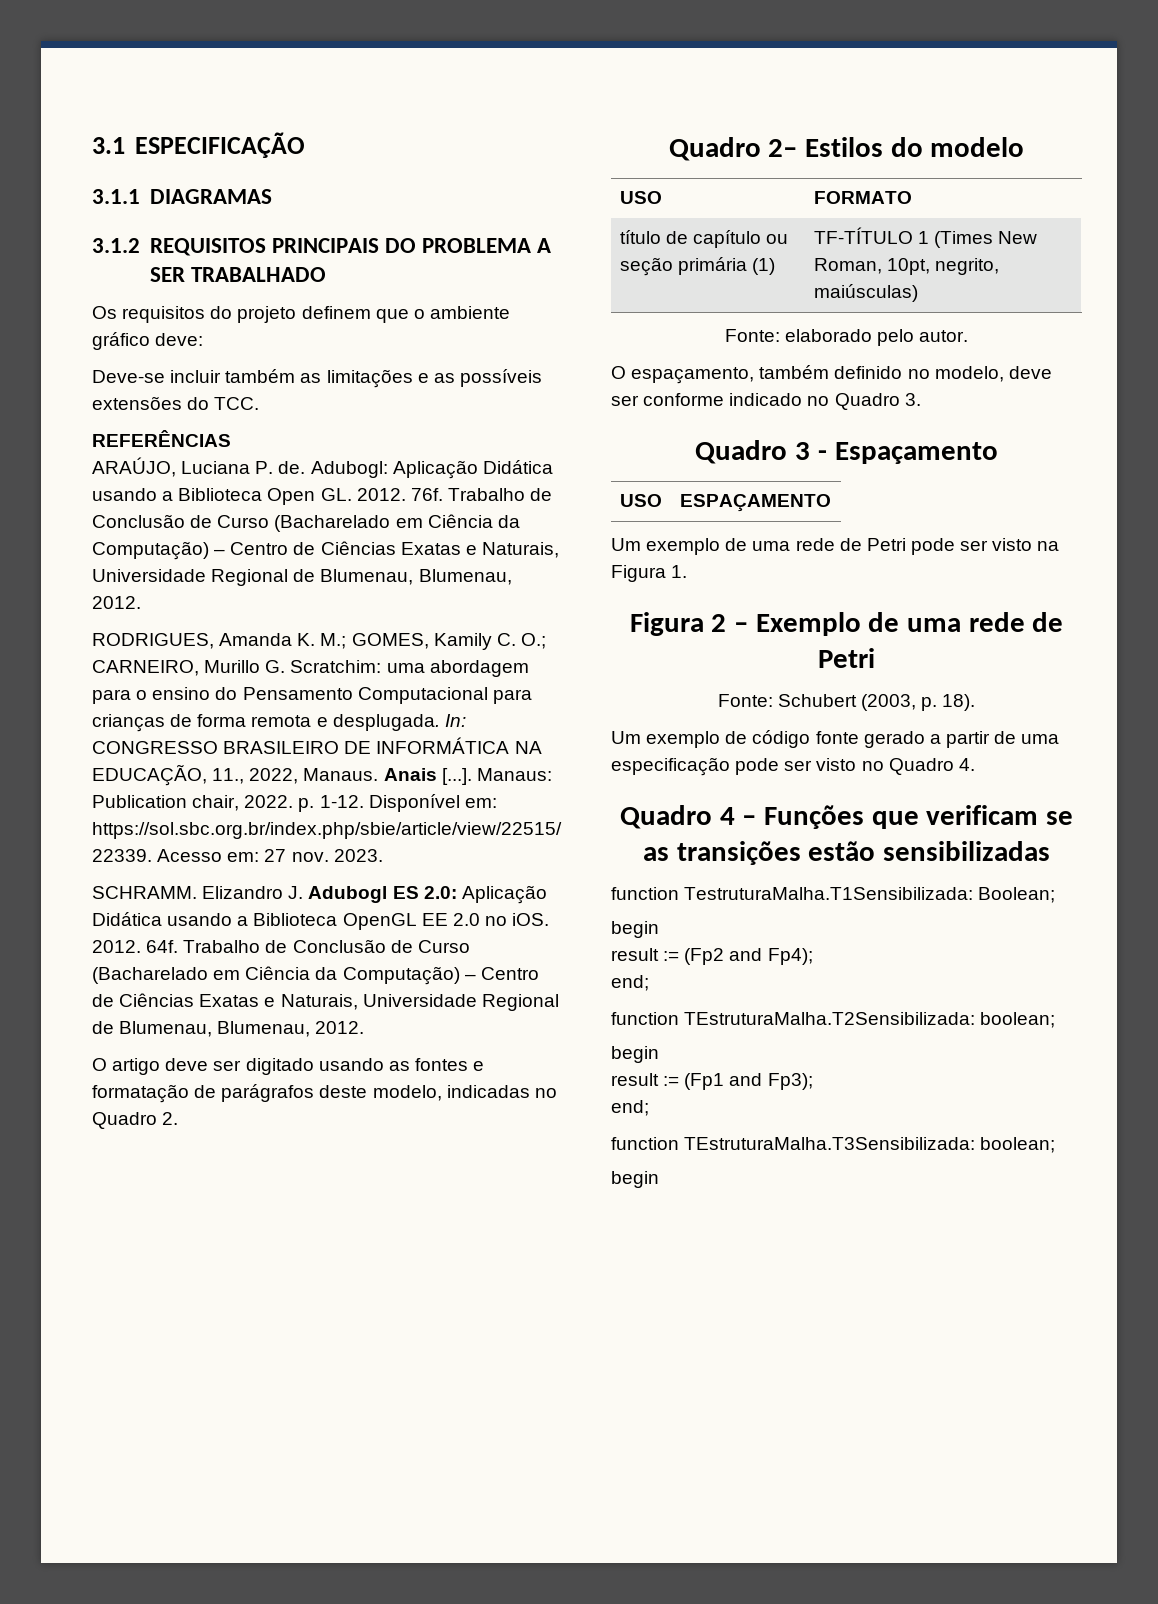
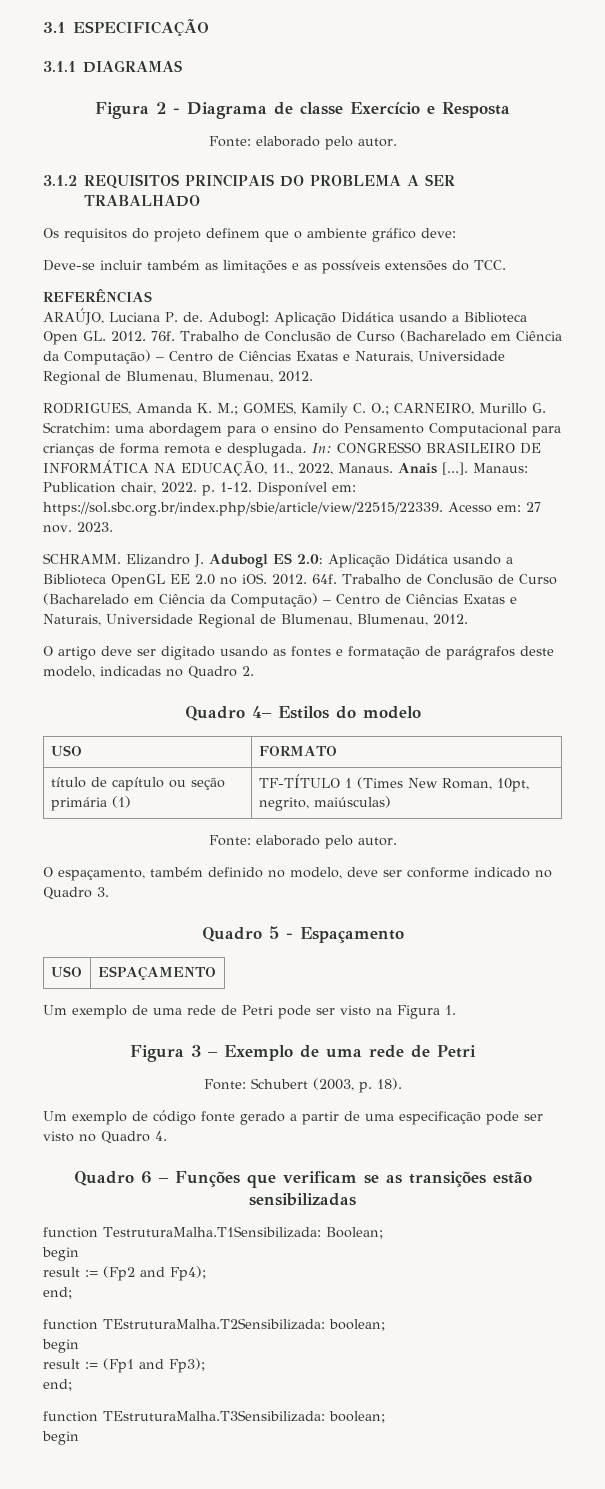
(272, 196) none -> [95,102,510,119] [208,136,397,150] // Figura 2 - Diagrama de classe Exercício e Resposta // Fonte: elaborado pelo autor.
[768,139,798,157] 2– -> [251,706,272,718] 4–
[795,442,811,460] 3 -> [268,926,279,939] 5
[711,614,727,632] 2 -> [191,1045,201,1057] 3
[719,807,735,825] 4 -> [140,1171,152,1184] 6

